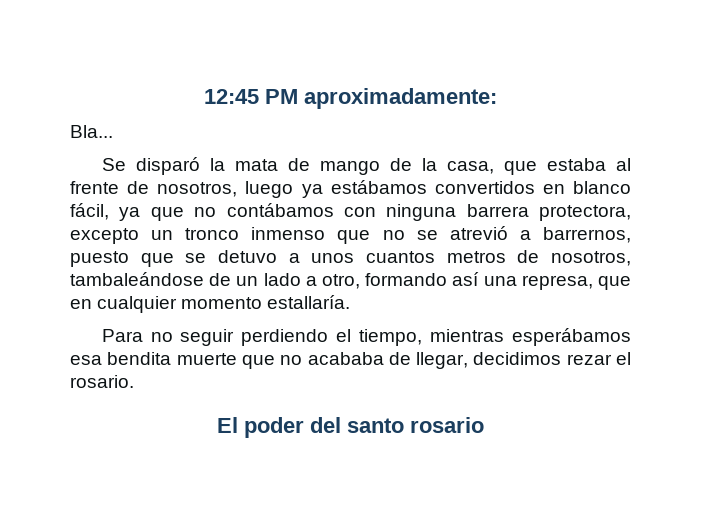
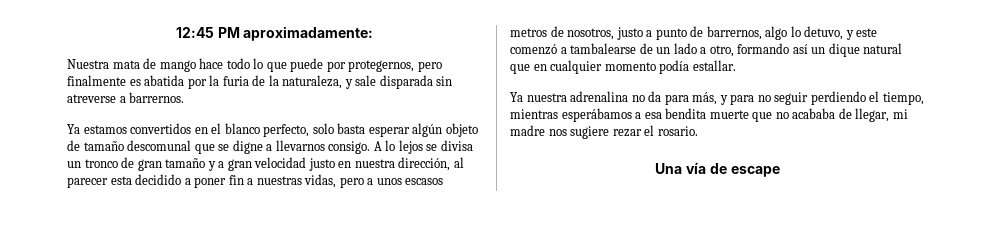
[70,125,113,138] [101,157,631,175] [70,180,631,198] [70,203,631,221] [70,226,631,244] [70,250,277,267] Bla... // Se disparó la mata de mango de la casa, que estaba al frente de nosotros, luego ya estábamos convertidos en blanco fácil, ya que no contábamos con ninguna barrera protectora, excepto un tronco inmenso que no se atrevió a barrernos, puesto que se detuvo -> [67,58,442,72] [67,75,453,89] [67,92,185,103] [67,123,478,137] [67,140,473,154] [67,157,464,171] [67,174,364,188] Nuestra mata de mango hace todo lo que puede por protegernos, pero finalmente es abatida por la furia de la naturaleza, y sale disparada sin atreverse a barrernos. // Ya estamos convertidos en el blanco perfecto, solo basta esperar algún objeto de tamaño descomunal que se digne a llevarnos consigo. A lo lejos se divisa un tronco de gran tamaño y a gran velocidad justo en nuestra dirección, al parecer esta decidido a poner fin a nuestras vidas, pero
[366,251,435,263] cuantos -> [405,178,444,185] escasos
[70,272,204,286] tambaleándose -> [616,26,878,40] [510,43,637,55] justo a punto de barrernos, algo lo detuvo, y este comenzó a tambalearse
[483,275,593,290] una represa, -> [811,43,903,57] un dique natural
[267,295,351,309] [101,329,143,342] estallaría. // Para -> [659,60,736,74] [510,91,755,105] podía estallar. // Ya nuestra adrenalina no da para más, y para
(632, 337) none -> [635,112,642,119] a
[473,352,562,365] decidimos -> [892,109,908,119] [510,125,610,139] mi madre nos sugiere
[217,417,484,438] El poder del santo rosario -> [655,162,780,177] Una vía de escape

